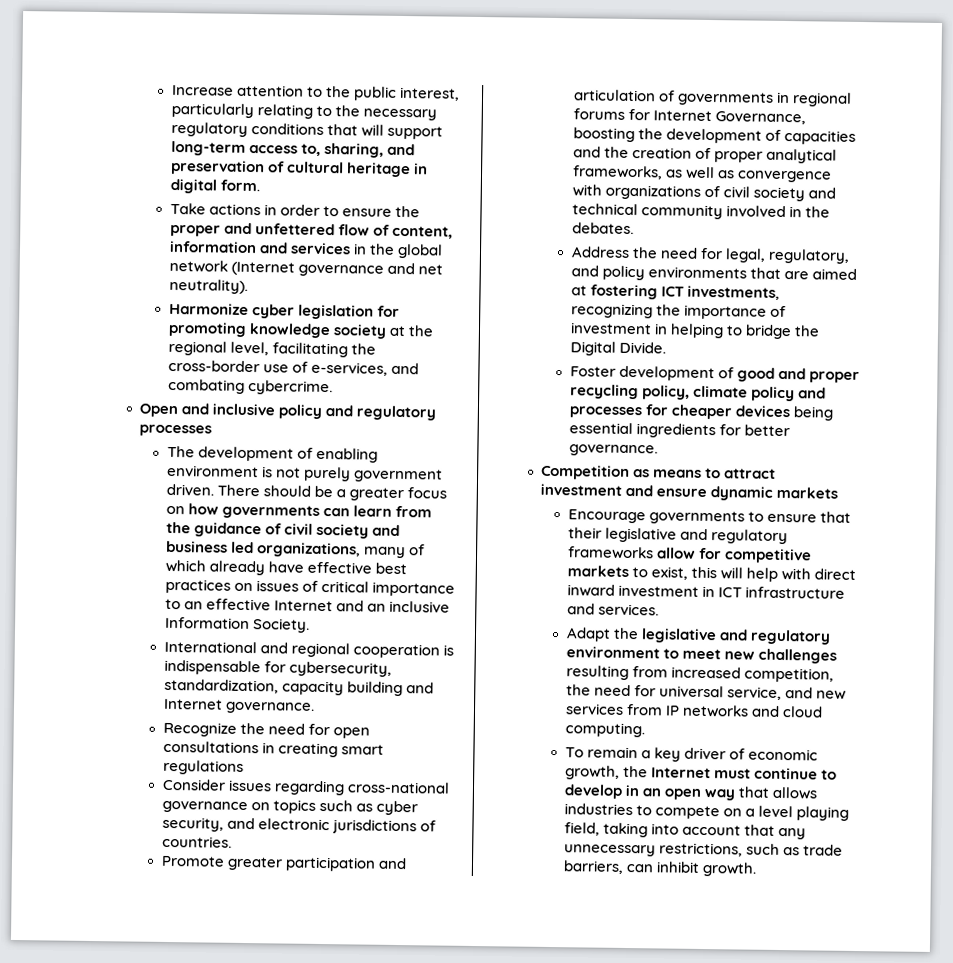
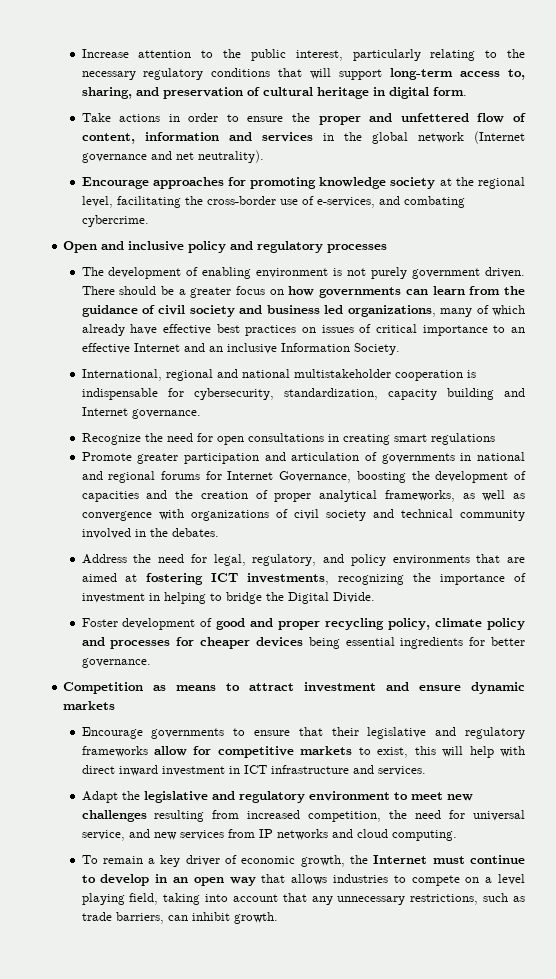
[168,302,374,320] Harmonize cyber legislation -> [81,177,224,189] Encourage approaches
[163,640,350,658] International and regional -> [81,369,391,381] International, regional and national multistakeholder
[161,778,450,796] [161,799,418,816] [161,816,436,835] [161,835,232,848] // Consider issues regarding cross-national governance on topics such as cyber security, and electronic jurisdictions of countries. -> (495, 439) none
(790, 97) none -> [476,452,525,461] [81,471,103,480] national and

